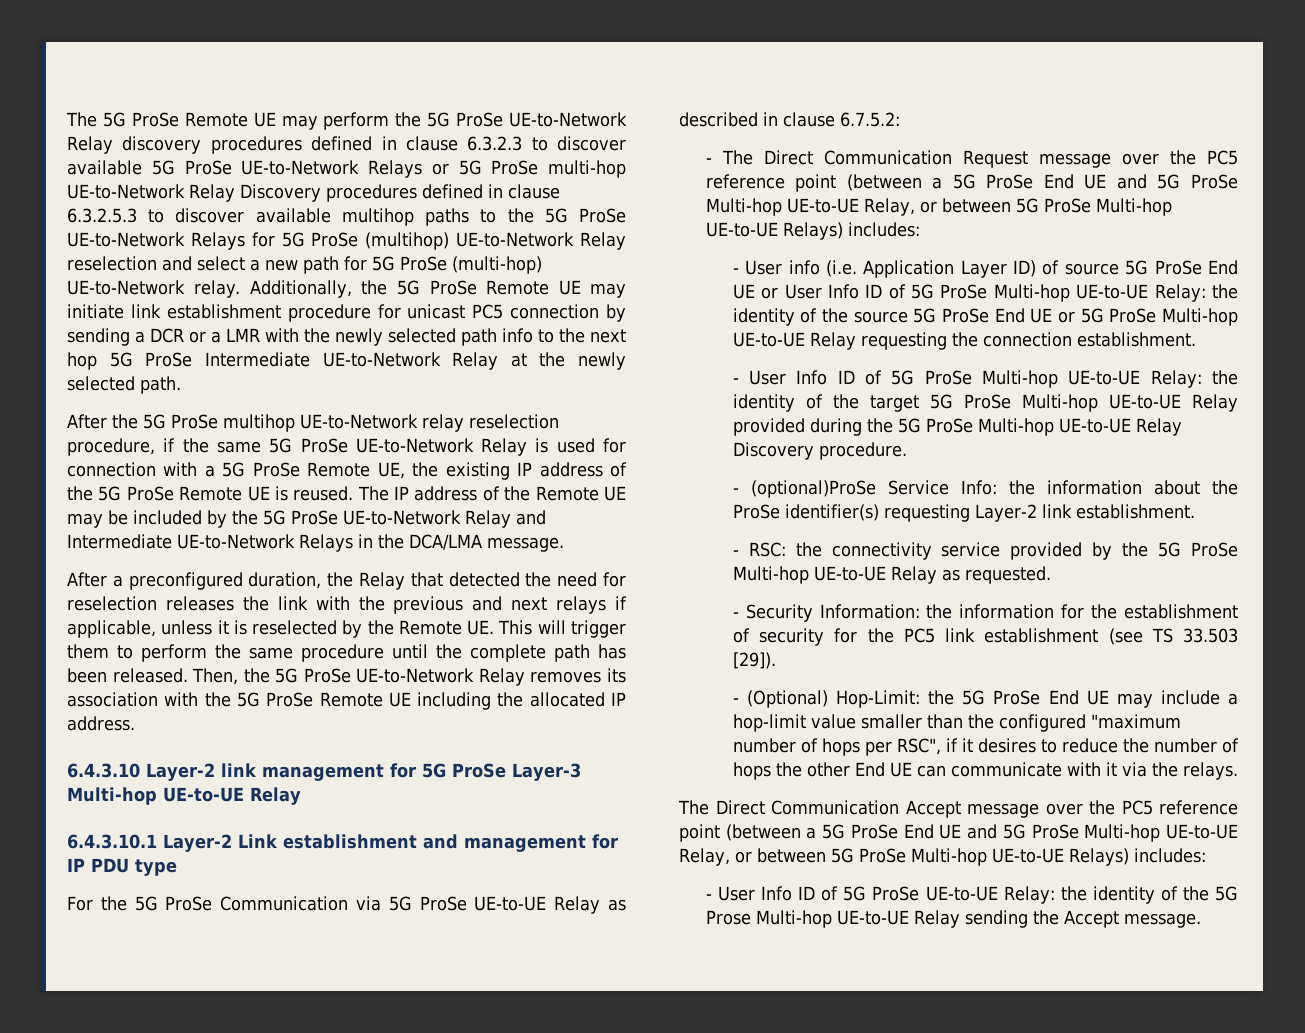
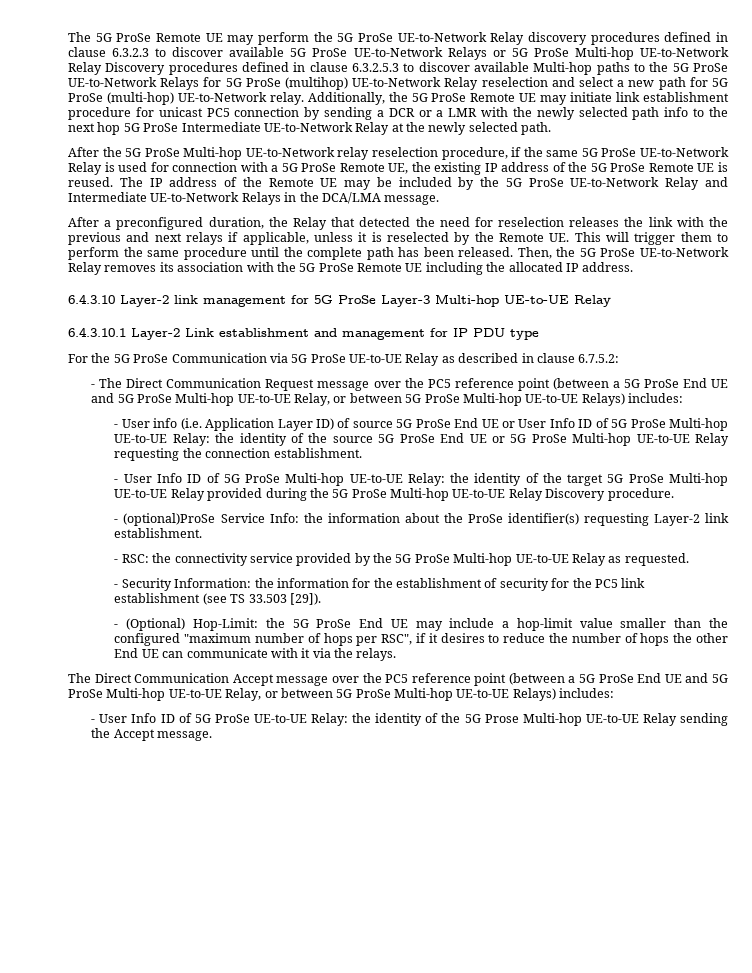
[548,160,626,178] multi-hop -> [574,47,634,60] Multi-hop
[341,208,414,226] multihop -> [533,62,593,75] Multi-hop
[223,414,295,432] multihop -> [183,147,243,160] Multi-hop

